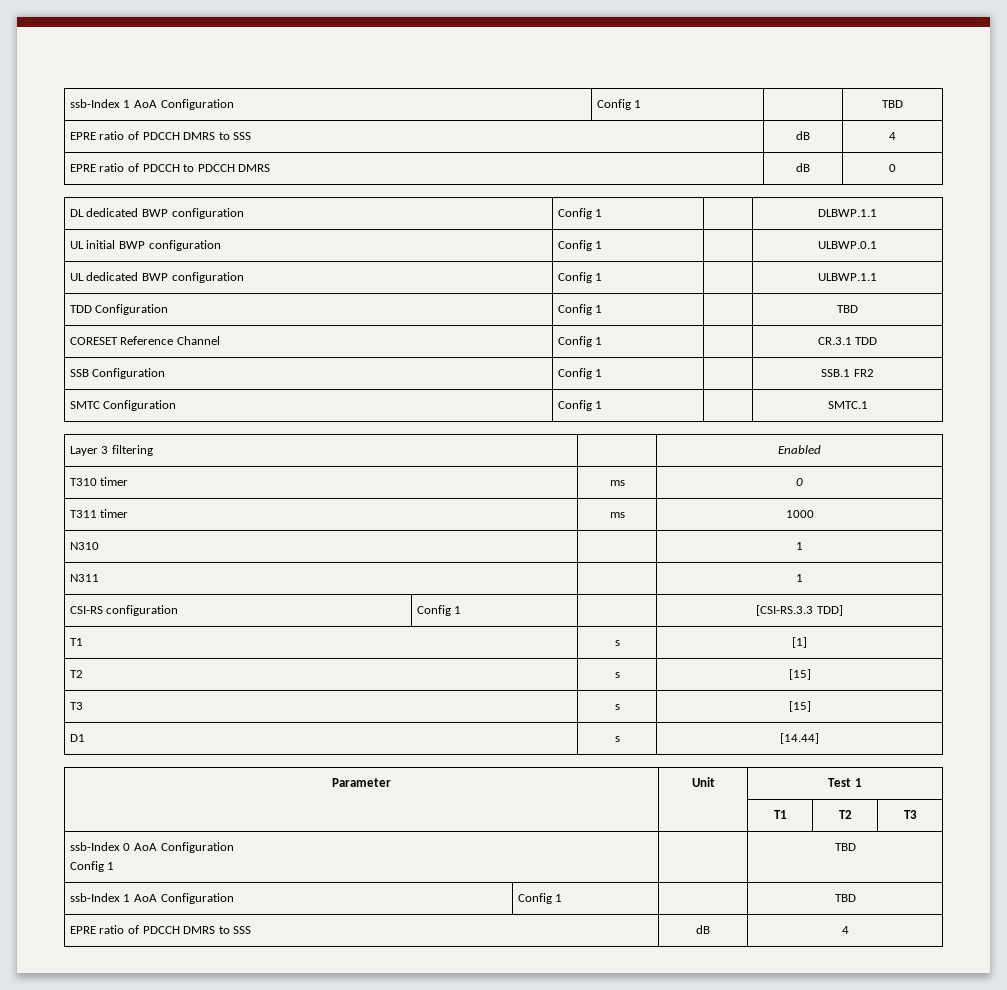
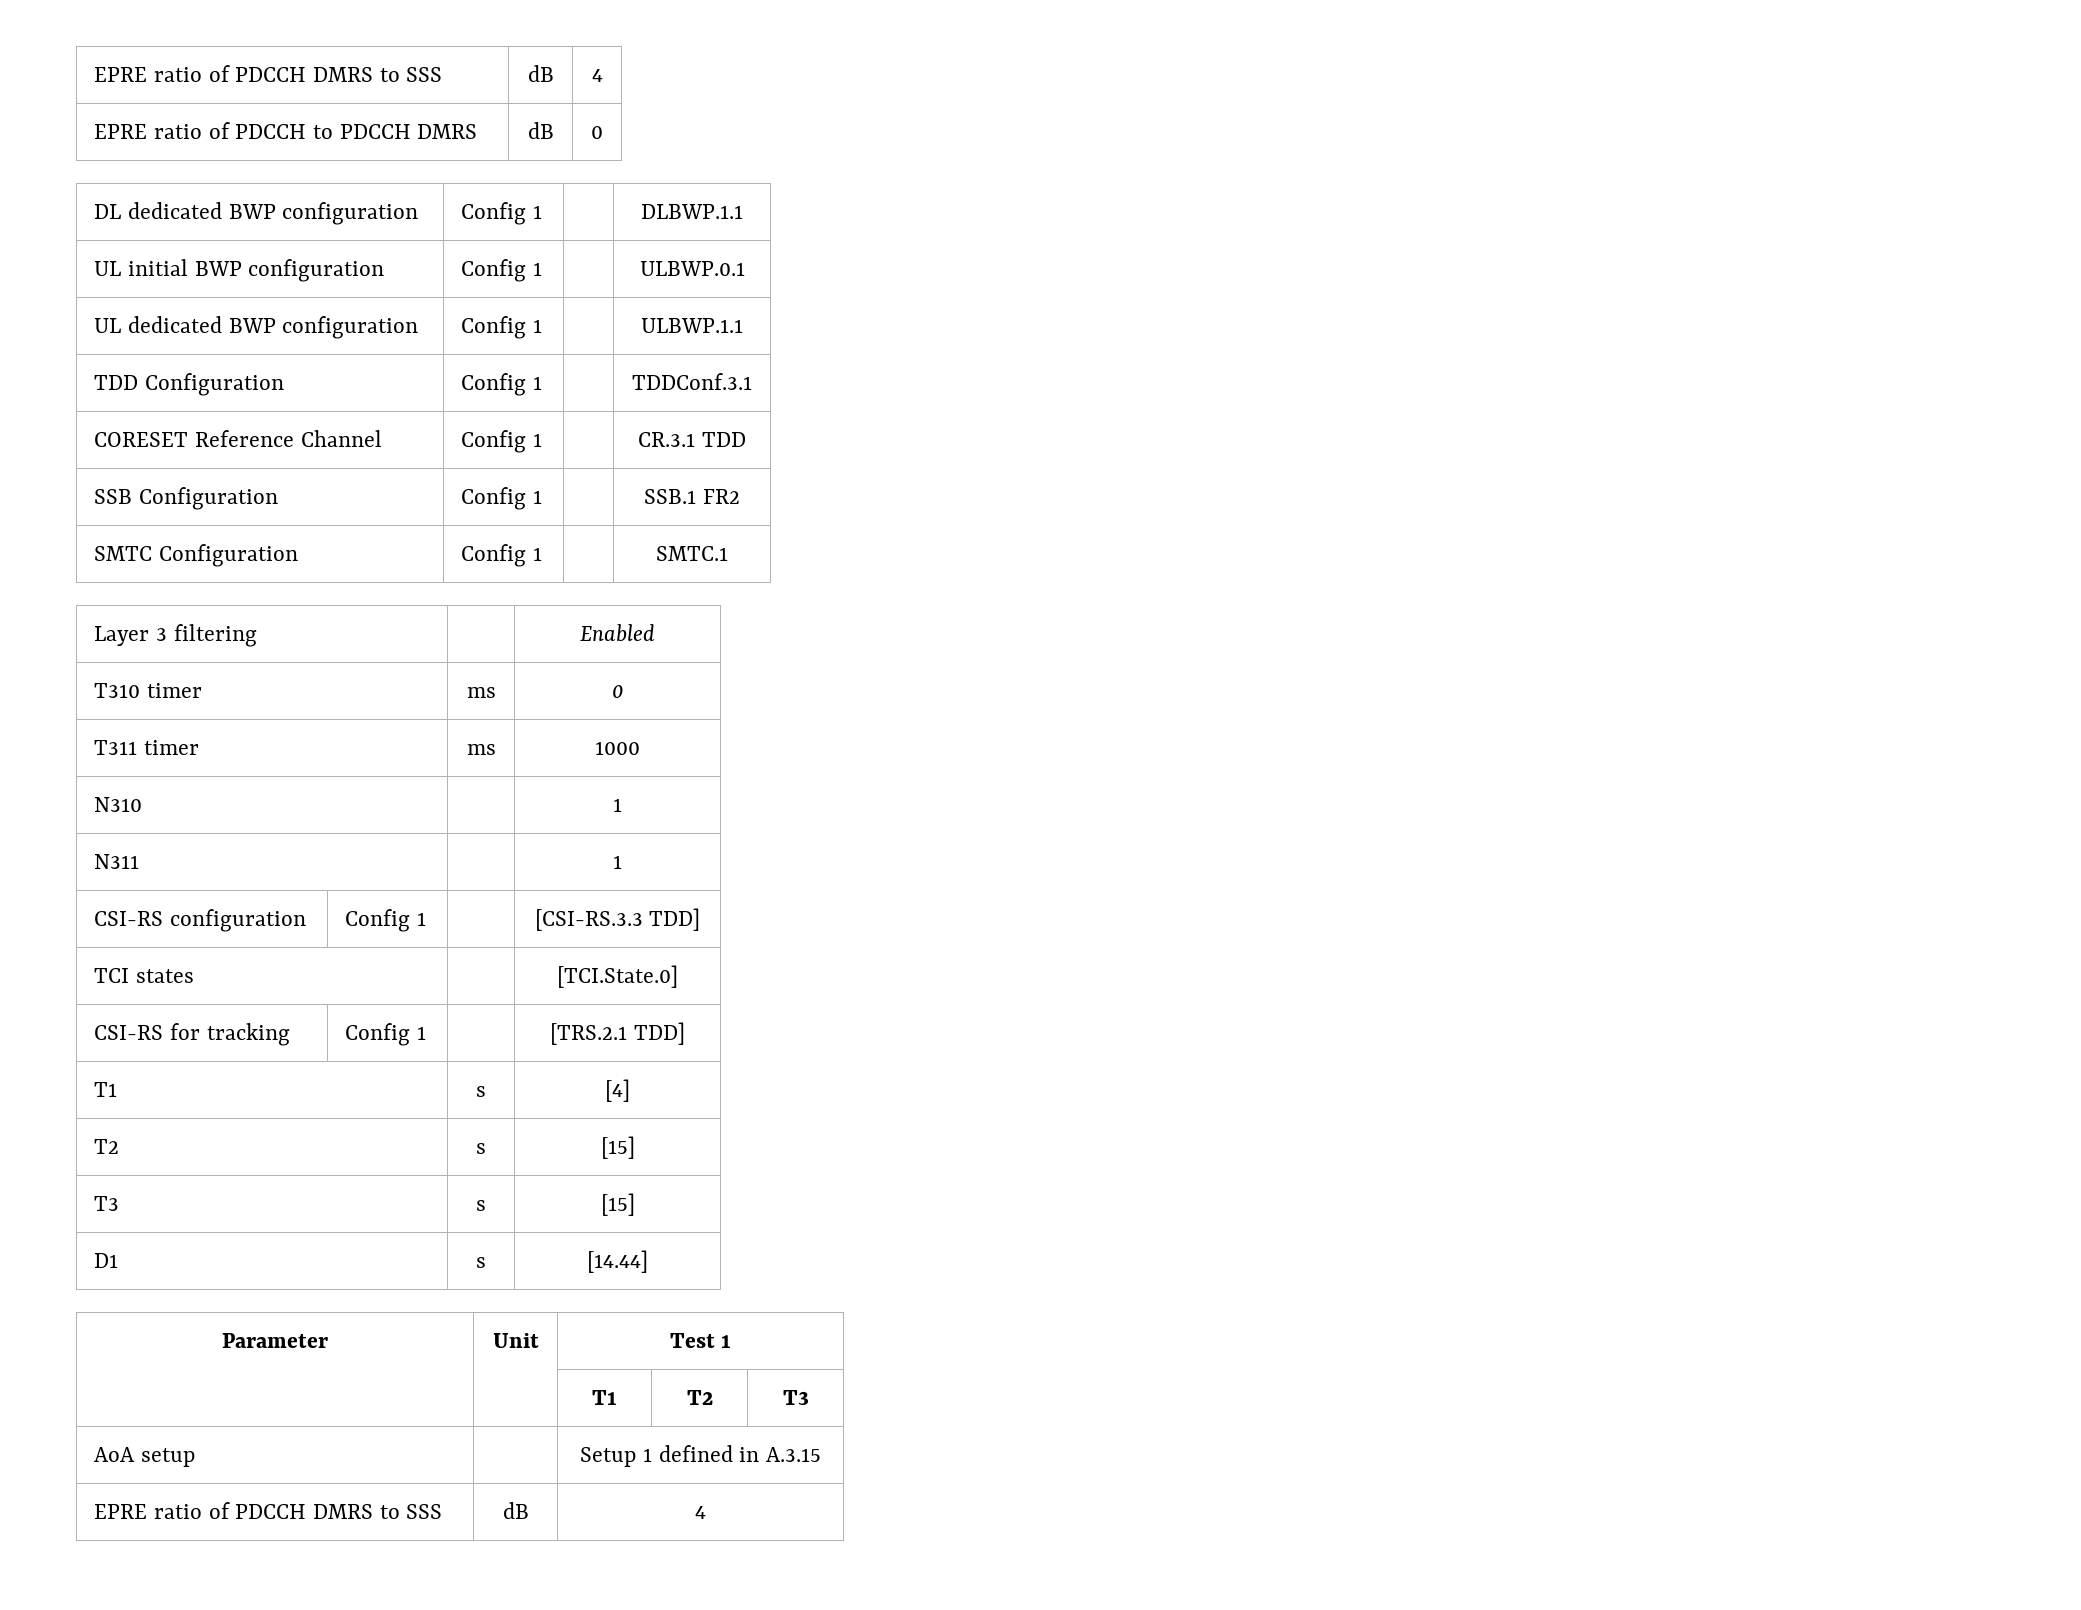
[69,99,234,110] [596,99,642,110] [882,100,903,108] ssb-Index 1 AoA Configuration | Config 1 | | TBD // -> (94, 74) none
[837,305,858,313] TBD -> [632,373,752,390] TDDConf.3.1
(843, 610) none -> [94,968,195,983] [557,965,678,988] [94,1023,290,1046] [345,1023,427,1046] [550,1022,685,1045] // TCI states | | [TCI.State.0] // CSI-RS for tracking | Config 1 | | [TRS.2.1 TDD]
[792,637,807,648] [1] -> [605,1079,630,1102] [4]
[69,842,234,853] [69,861,115,872] [834,843,856,851] [69,893,234,904] [517,893,563,904] [834,894,856,902] ssb-Index 0 AoA Configuration // Config 1 | | TBD // ssb-Index 1 AoA Configuration | Config 1 | | TBD -> [94,1447,196,1467] [580,1445,821,1467] AoA setup | | Setup 1 defined in A.3.15

